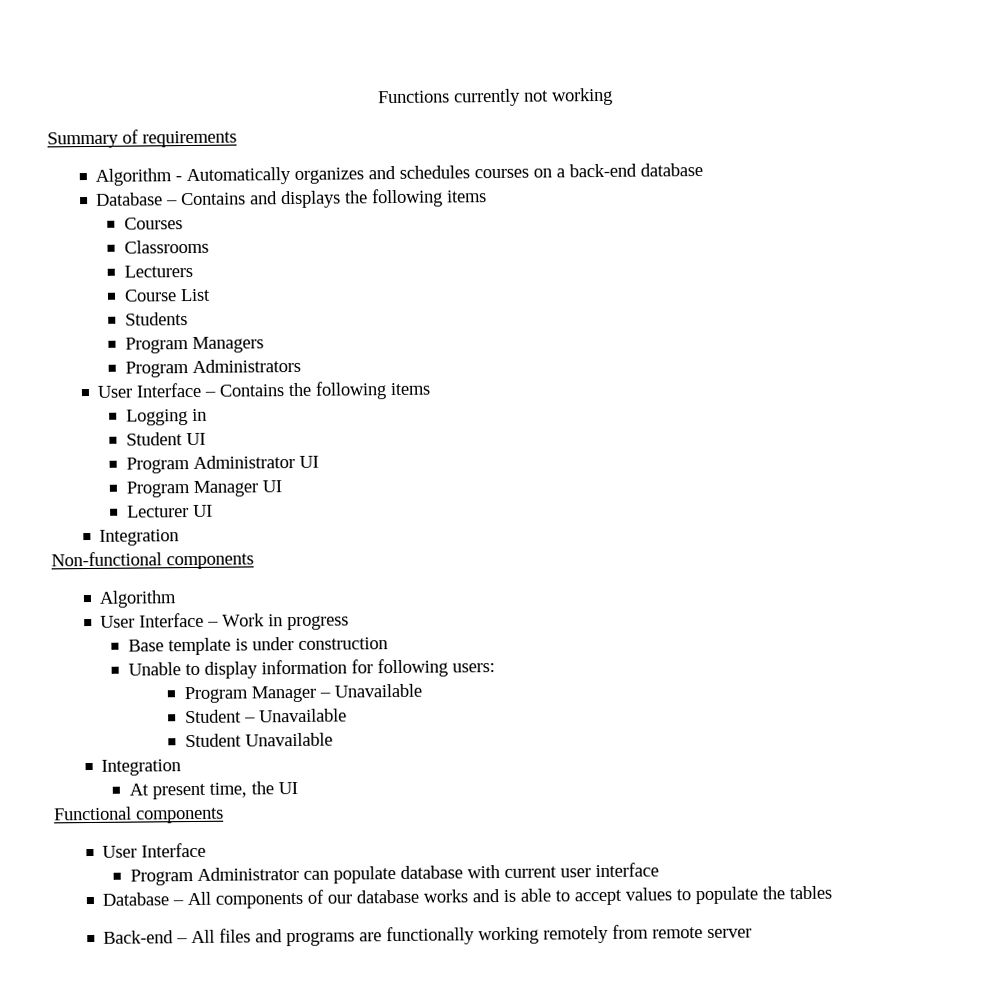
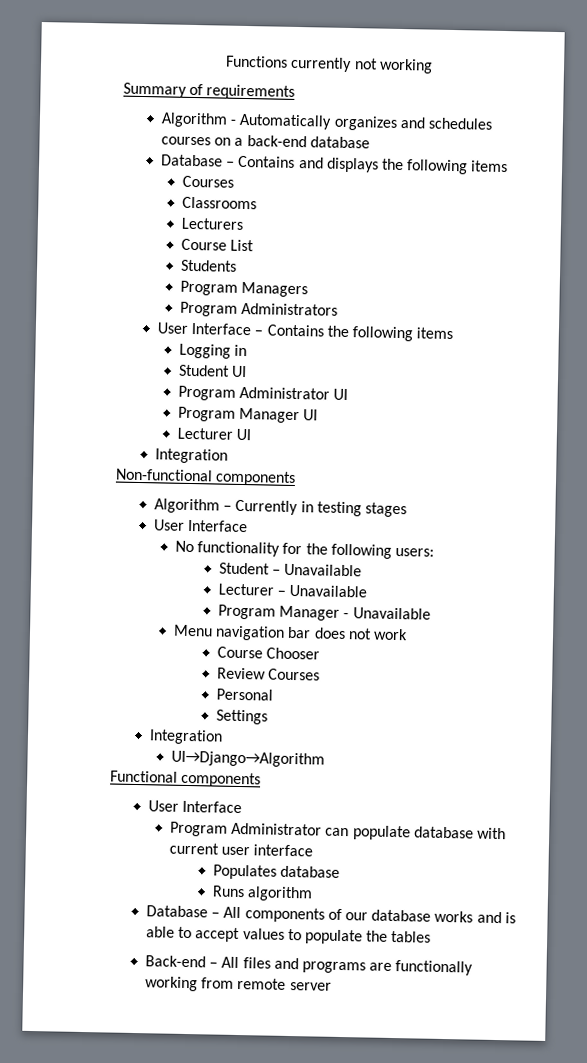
[100,612,350,631] [128,637,389,656] [128,658,496,679] [183,683,422,704] [184,708,347,724] [184,732,333,748] [101,759,182,776] [129,781,299,800] // User Interface – Work in progress // Base template is under construction // Unable to display information for following users: // Program Manager – Unavailable // Student – Unavailable // Student Unavailable // Integration // At present time, the UI -> [223,499,407,518] [153,519,249,533] [175,540,434,559] [218,562,363,577] [217,583,368,598] [217,604,431,621] [173,624,408,641] [216,646,321,660] [216,667,321,681] [215,688,273,701] [215,709,268,725] [149,729,224,745] [171,750,326,768] – Currently in testing stages // User Interface // No functionality for the following users: // Student – Unavailable // Lecturer – Unavailable // Program Manager - Unavailable // Menu navigation bar does not work // Course Chooser // Review Courses // Personal // Settings // Integration // UI→Django→Algorithm
(660, 870) none -> [212,864,341,880] [211,885,314,902] // Populates database // Runs algorithm
[543,925,610,944] remotely -> (199, 984) none

